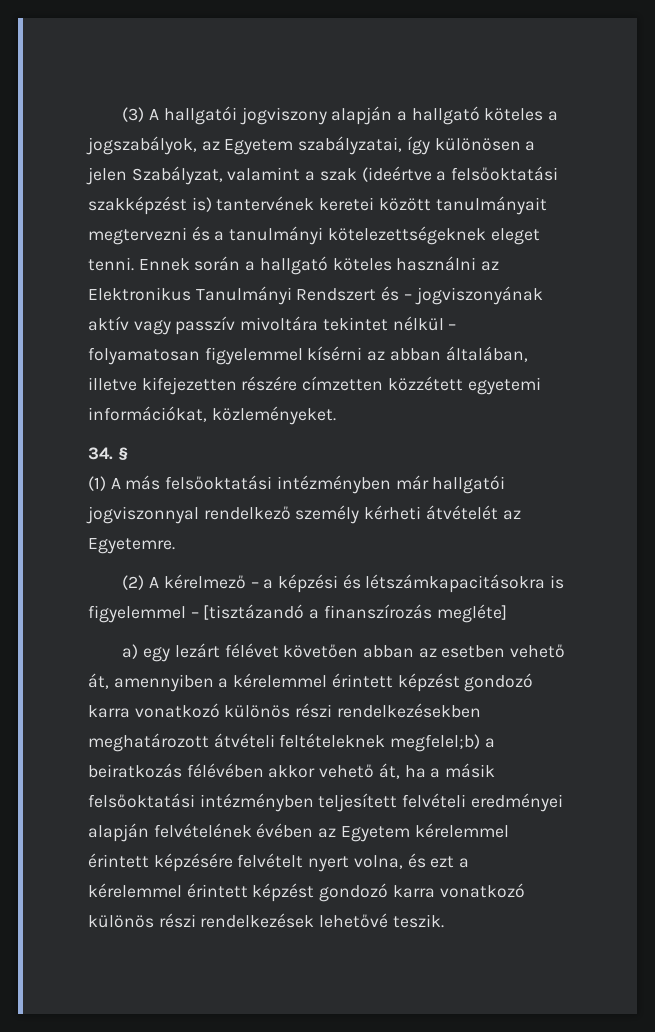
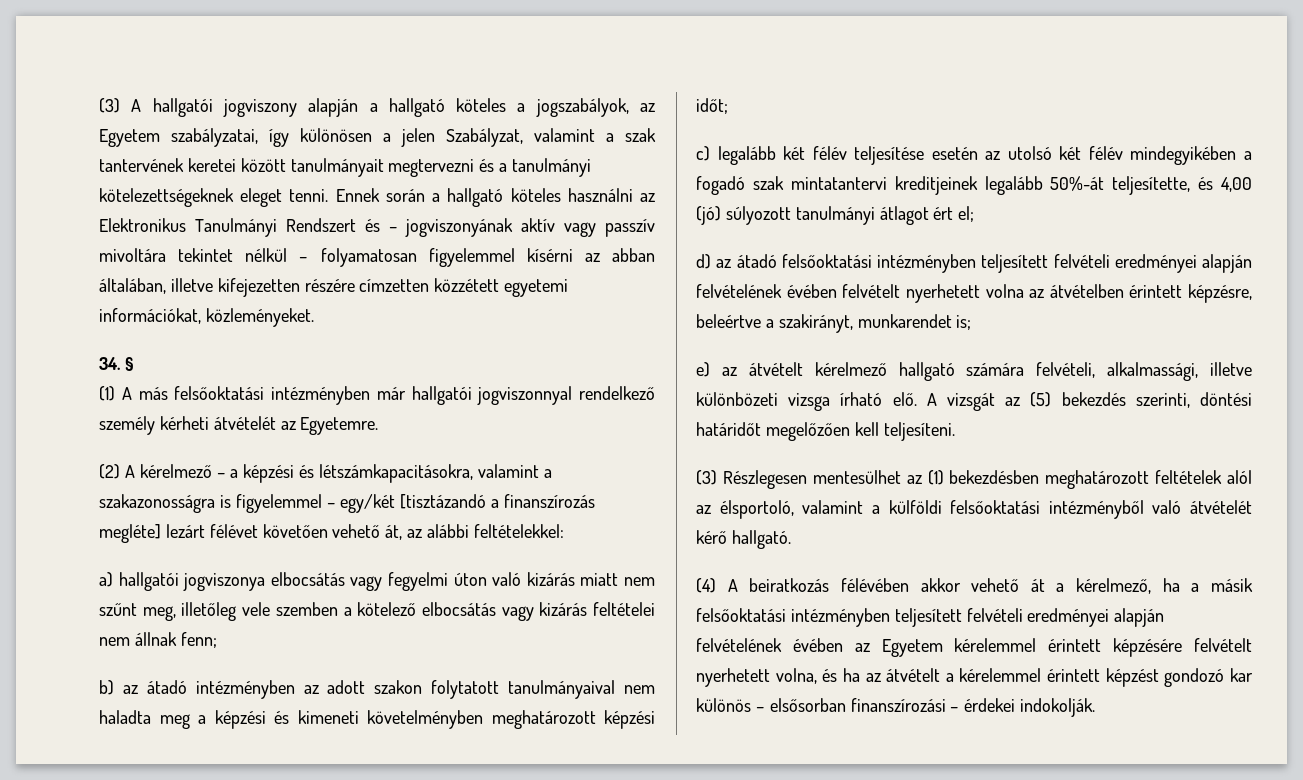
[361,166,559,182] [88,196,212,215] (ideértve a felsőoktatási szakképzést is) -> (656, 135) none
[365,574,546,593] létszámkapacitásokra -> [319,464,552,483] [99,494,215,513] létszámkapacitásokra, valamint a szakazonosságra
(199, 615) none -> [340,494,396,513] egy/két
[122,644,171,662] // a) egy -> (161, 533) none
[362,644,566,658] [88,673,534,692] [88,703,481,718] [88,733,495,752] abban az esetben vehető át, amennyiben a kérelemmel érintett képzést gondozó karra vonatkozó különös részi rendelkezésekben meghatározott átvételi feltételeknek megfelel;b) a -> [332,524,564,540] [99,572,656,591] [99,602,655,621] [99,632,217,648] [99,680,656,699] [99,710,655,729] [696,98,728,114] [696,146,1252,165] [696,176,1252,195] [696,206,975,225] [696,254,1252,273] [696,284,1252,303] [696,314,972,333] [696,362,1252,381] [696,392,1252,411] [696,422,955,441] [696,470,1252,489] [696,500,1252,519] [696,530,791,549] [696,578,738,593] vehető át, az alábbi feltételekkel: // a) hallgatói jogviszonya elbocsátás vagy fegyelmi úton való kizárás miatt nem szűnt meg, illetőleg vele szemben a kötelező elbocsátás vagy kizárás feltételei nem állnak fenn; // b) az átadó intézményben az adott szakon folytatott tanulmányaival nem haladta meg a képzési és kimeneti követelményben meghatározott képzési időt; // c) legalább két félév teljesítése esetén az utolsó két félév mindegyikében a fogadó szak mintatantervi kreditjeinek legalább 50%-át teljesítette, és 4,00 (jó) súlyozott tanulmányi átlagot ért el; // d) az átadó felsőoktatási intézményben teljesített felvételi eredményei alapján felvételének évében felvételt nyerhetett volna az átvételben érintett képzésre, beleértve a szakirányt, munkarendet is; // e) az átvételt kérelmező hallgató számára felvételi, alkalmassági, illetve különbözeti vizsga írható elő. A vizsgát az (5) bekezdés szerinti, döntési határidőt megelőzően kell teljesíteni. // (3) Részlegesen mentesülhet az (1) bekezdésben meghatározott feltételek alól az élsportoló, valamint a külföldi felsőoktatási intézményből való átvételét kérő hallgató. // (4) A
[378,763,400,779] át, -> [1030,578,1152,594] át a kérelmező,
[308,856,350,872] nyert -> [696,668,770,687] nyerhetett
[430,856,470,868] [88,883,525,902] [88,913,444,928] ezt a kérelemmel érintett képzést gondozó karra vonatkozó különös részi rendelkezések lehetővé teszik. -> [842,668,1253,687] [696,698,1096,717] ha az átvételt a kérelemmel érintett képzést gondozó kar különös – elsősorban finanszírozási – érdekei indokolják.

